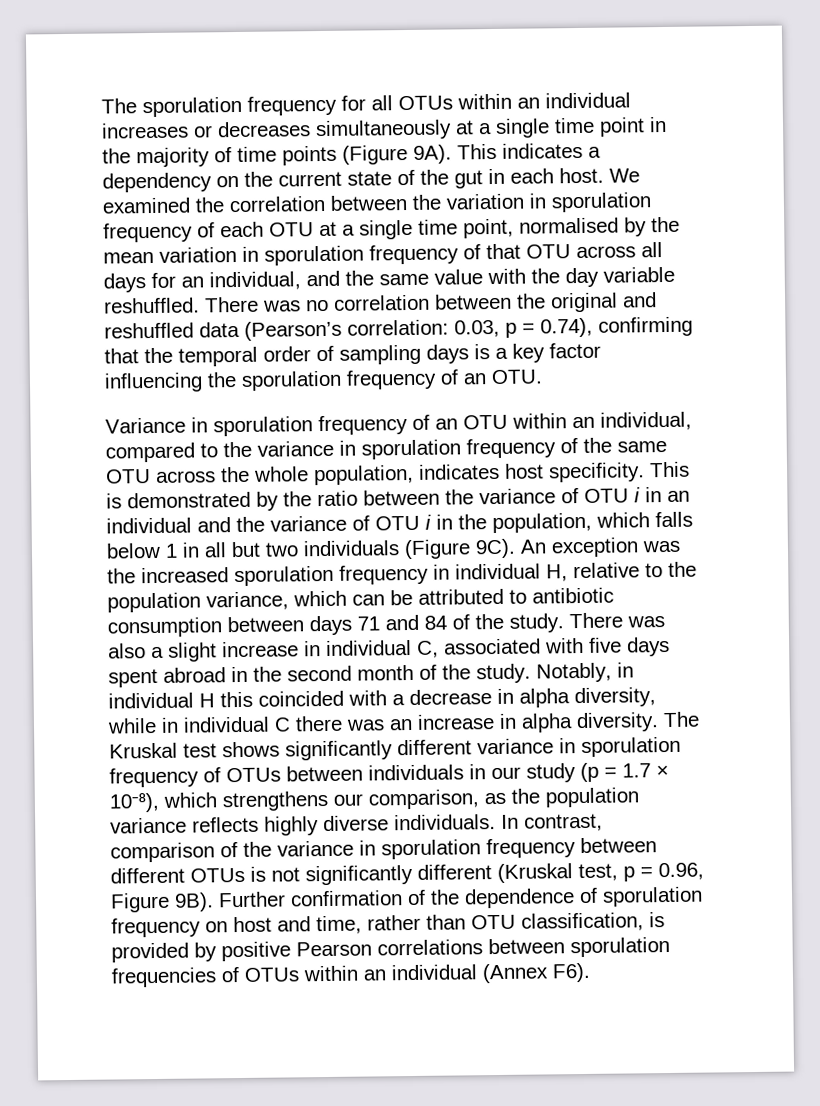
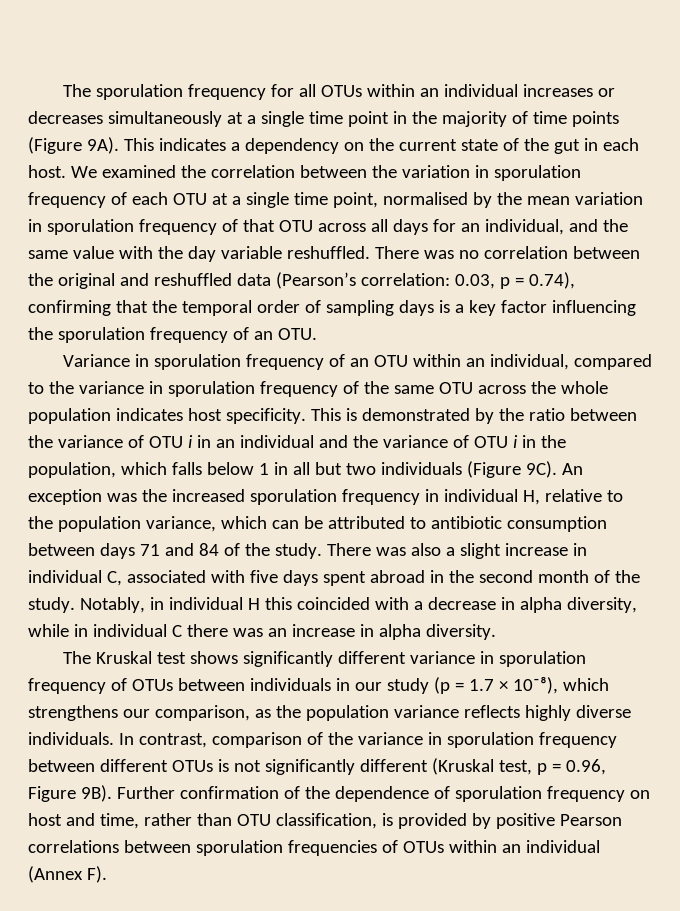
[313,464,414,486] population, -> [28,408,111,424] population
(659, 722) none -> (496, 632) //
[552,962,591,983] F6). -> [86,866,107,883] F).

